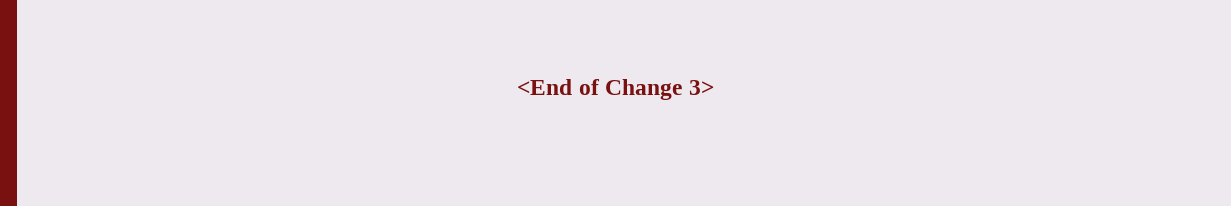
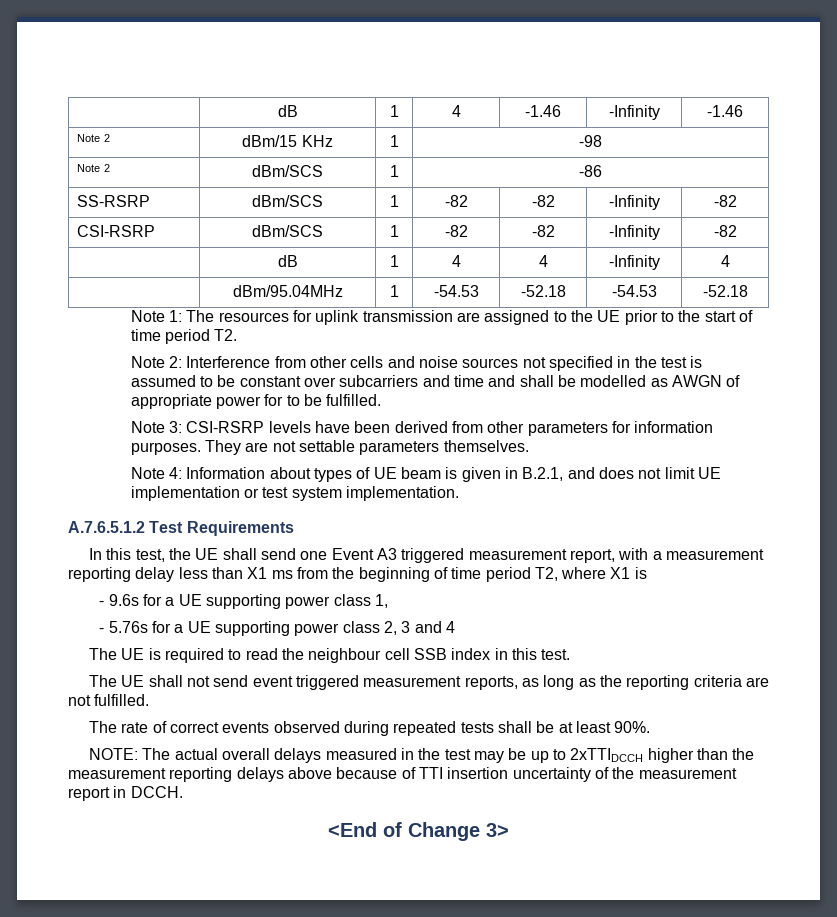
(517, 87) none -> [277,105,298,117] [389,105,399,117] [451,105,461,117] [525,105,561,117] [608,105,660,120] [707,105,743,117] [76,134,111,142] [242,135,333,147] [389,135,399,147] [579,135,602,147] [76,164,111,172] [252,165,323,177] [389,165,399,177] [579,165,602,177] [76,195,150,207] [252,195,323,207] [389,195,399,207] [444,195,468,207] [531,195,555,207] [608,195,660,210] [713,195,737,207] [76,225,155,237] [252,225,323,237] [389,225,399,237] [444,225,468,237] [531,225,555,237] [608,225,660,240] [713,225,737,237] [277,255,298,267] [389,255,399,267] [451,255,461,267] [538,255,548,267] [608,255,660,270] [720,255,730,267] [232,285,343,297] [389,285,399,297] [433,285,479,297] [520,285,566,297] [611,285,657,297] [702,285,748,297] [130,310,753,325] [130,329,238,344] [130,356,703,371] [130,375,741,387] [130,394,382,409] [130,421,714,436] [130,440,529,455] [130,467,721,482] [130,486,460,501] [68,521,294,536] [89,548,764,563] [68,567,647,582] [99,594,388,609] [99,621,455,636] [89,648,571,663] [89,675,769,690] [68,694,150,706] [89,721,651,736] [89,748,755,763] [68,767,737,782] [68,786,183,801] | dB | 1 | 4 | -1.46 | -Infinity | -1.46 // Note 2 | dBm/15 KHz | 1 | -98 // Note 2 | dBm/SCS | 1 | -86 // SS-RSRP | dBm/SCS | 1 | -82 | -82 | -Infinity | -82 // CSI-RSRP | dBm/SCS | 1 | -82 | -82 | -Infinity | -82 // | dB | 1 | 4 | 4 | -Infinity | 4 // | dBm/95.04MHz | 1 | -54.53 | -52.18 | -54.53 | -52.18 // Note 1: The resources for uplink transmission are assigned to the UE prior to the start of time period T2. // Note 2: Interference from other cells and noise sources not specified in the test is assumed to be constant over subcarriers and time and shall be modelled as AWGN of appropriate power for to be fulfilled. // Note 3: CSI-RSRP levels have been derived from other parameters for information purposes. They are not settable parameters themselves. // Note 4: Information about types of UE beam is given in B.2.1, and does not limit UE implementation or test system implementation. // A.7.6.5.1.2 Test Requirements // In this test, the UE shall send one Event A3 triggered measurement report, with a measurement reporting delay less than X1 ms from the beginning of time period T2, where X1 is // - 9.6s for a UE supporting power class 1, // - 5.76s for a UE supporting power class 2, 3 and 4 // The UE is required to read the neighbour cell SSB index in this test. // The UE shall not send event triggered measurement reports, as long as the reporting criteria are not fulfilled. // The rate of correct events observed during repeated tests shall be at least 90%. // NOTE: The actual overall delays measured in the test may be up to 2xTTIDCCH higher than the measurement reporting delays above because of TTI insertion uncertainty of the measurement report in DCCH. //

